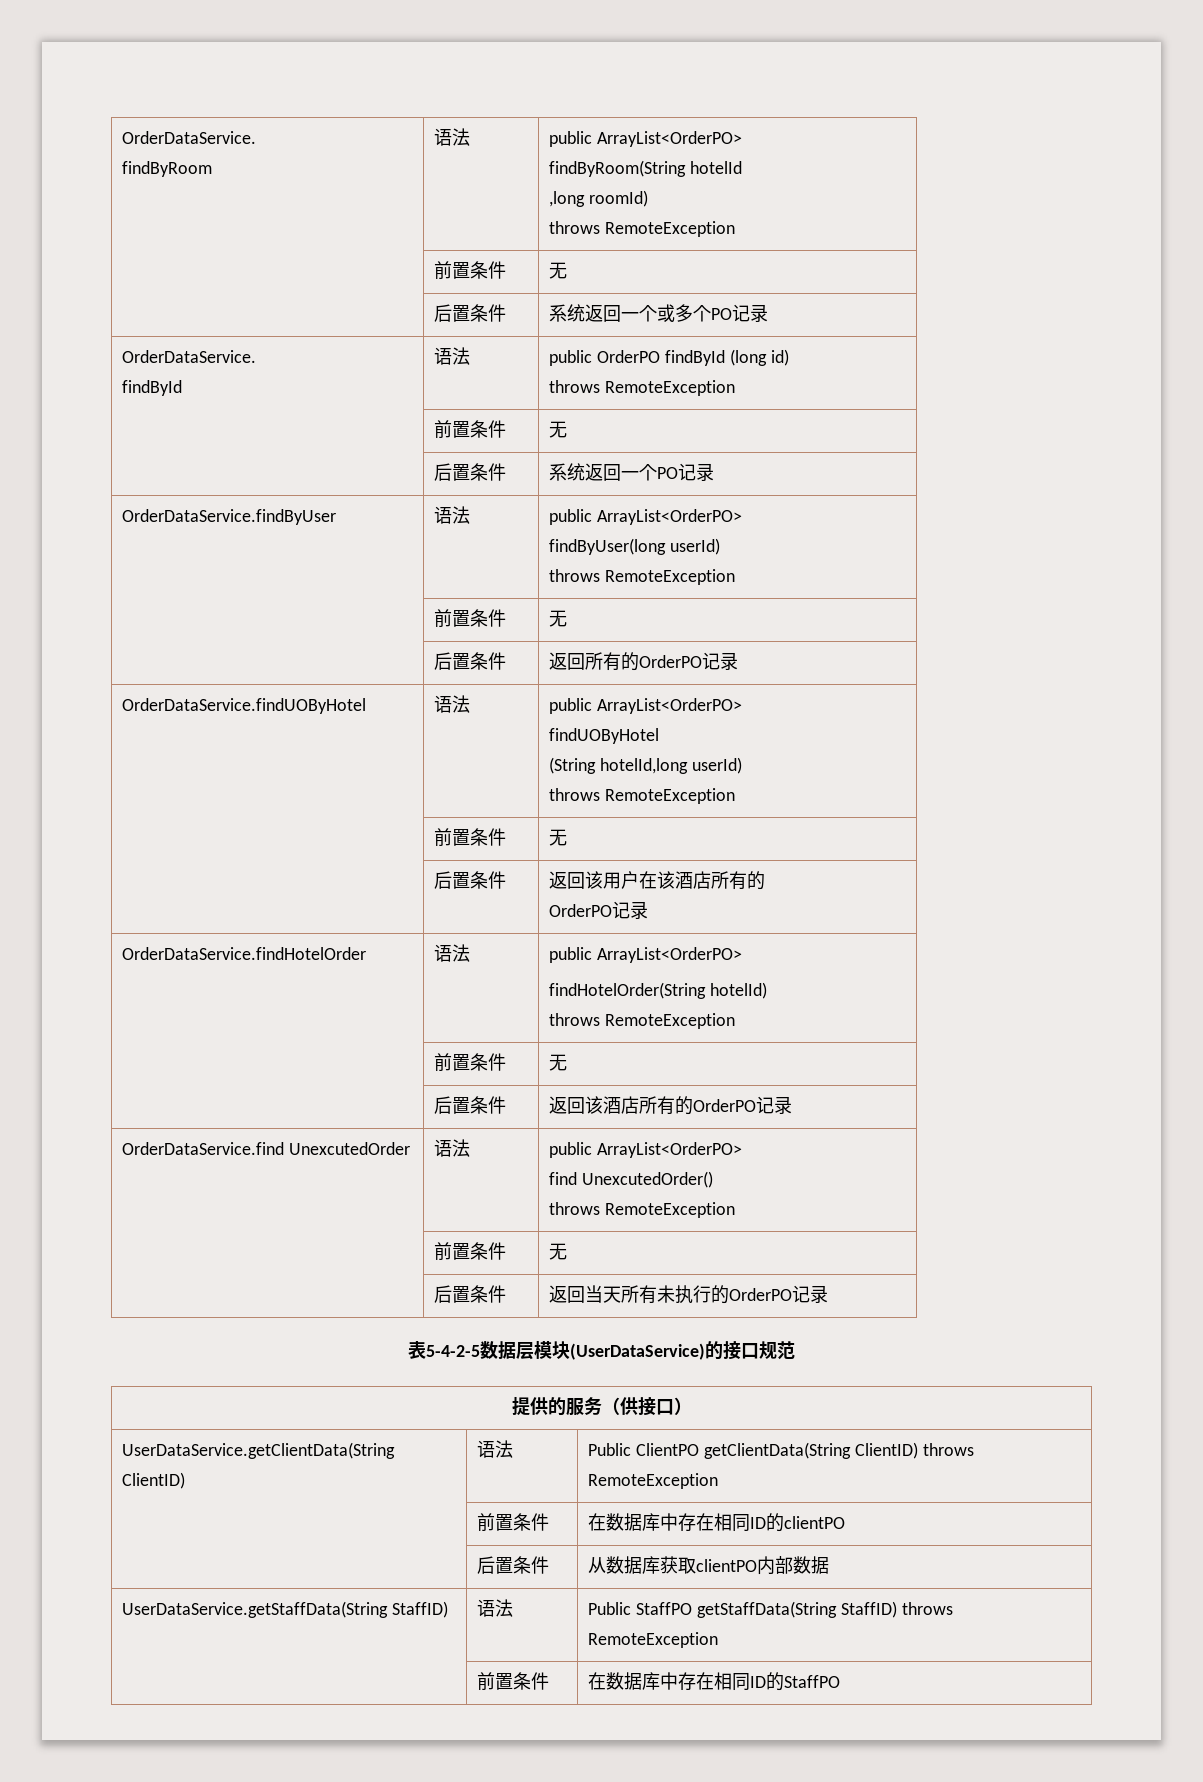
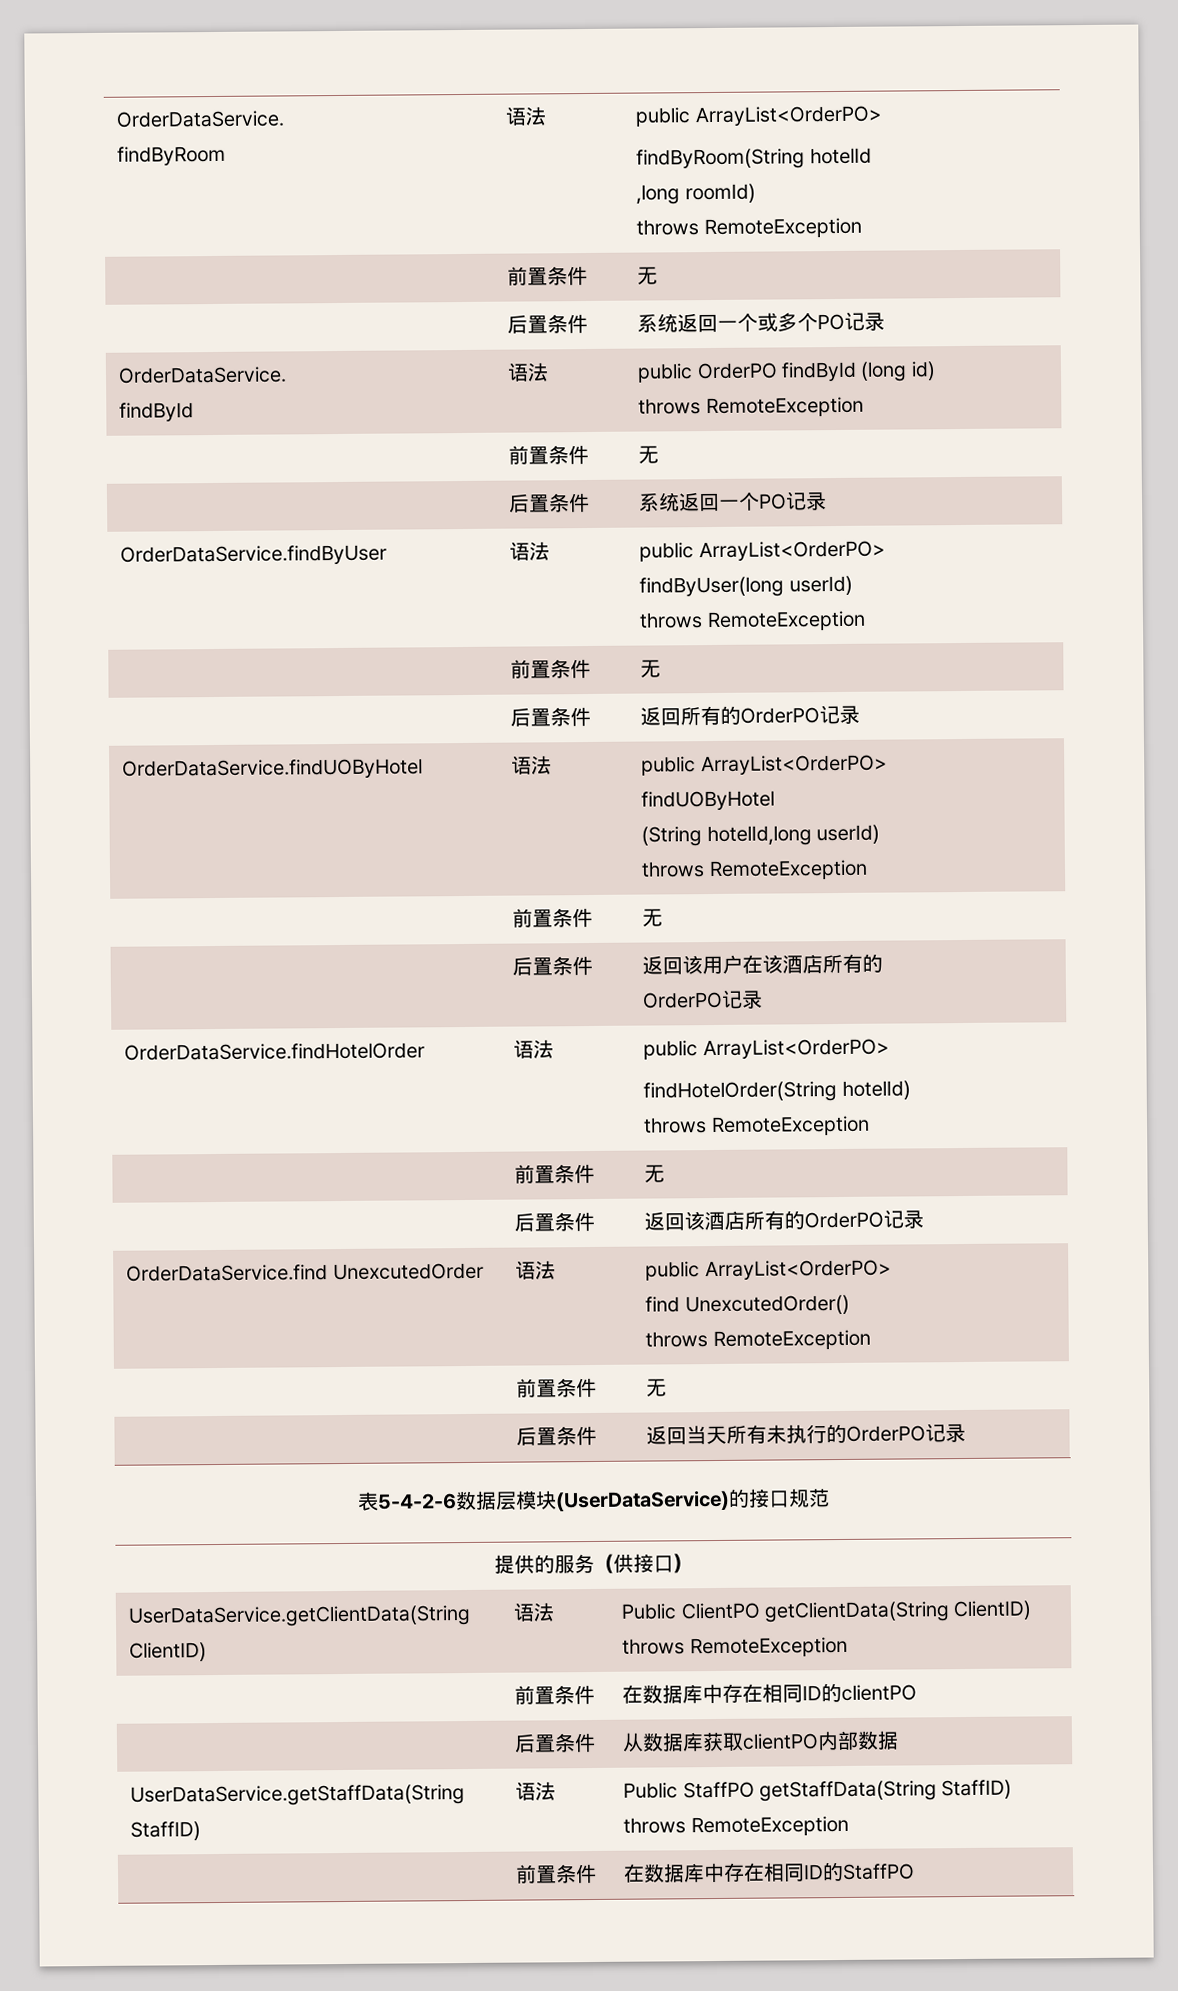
[426,1345,480,1357] 5-4-2-5 -> [376,1493,457,1510] 5-4-2-6

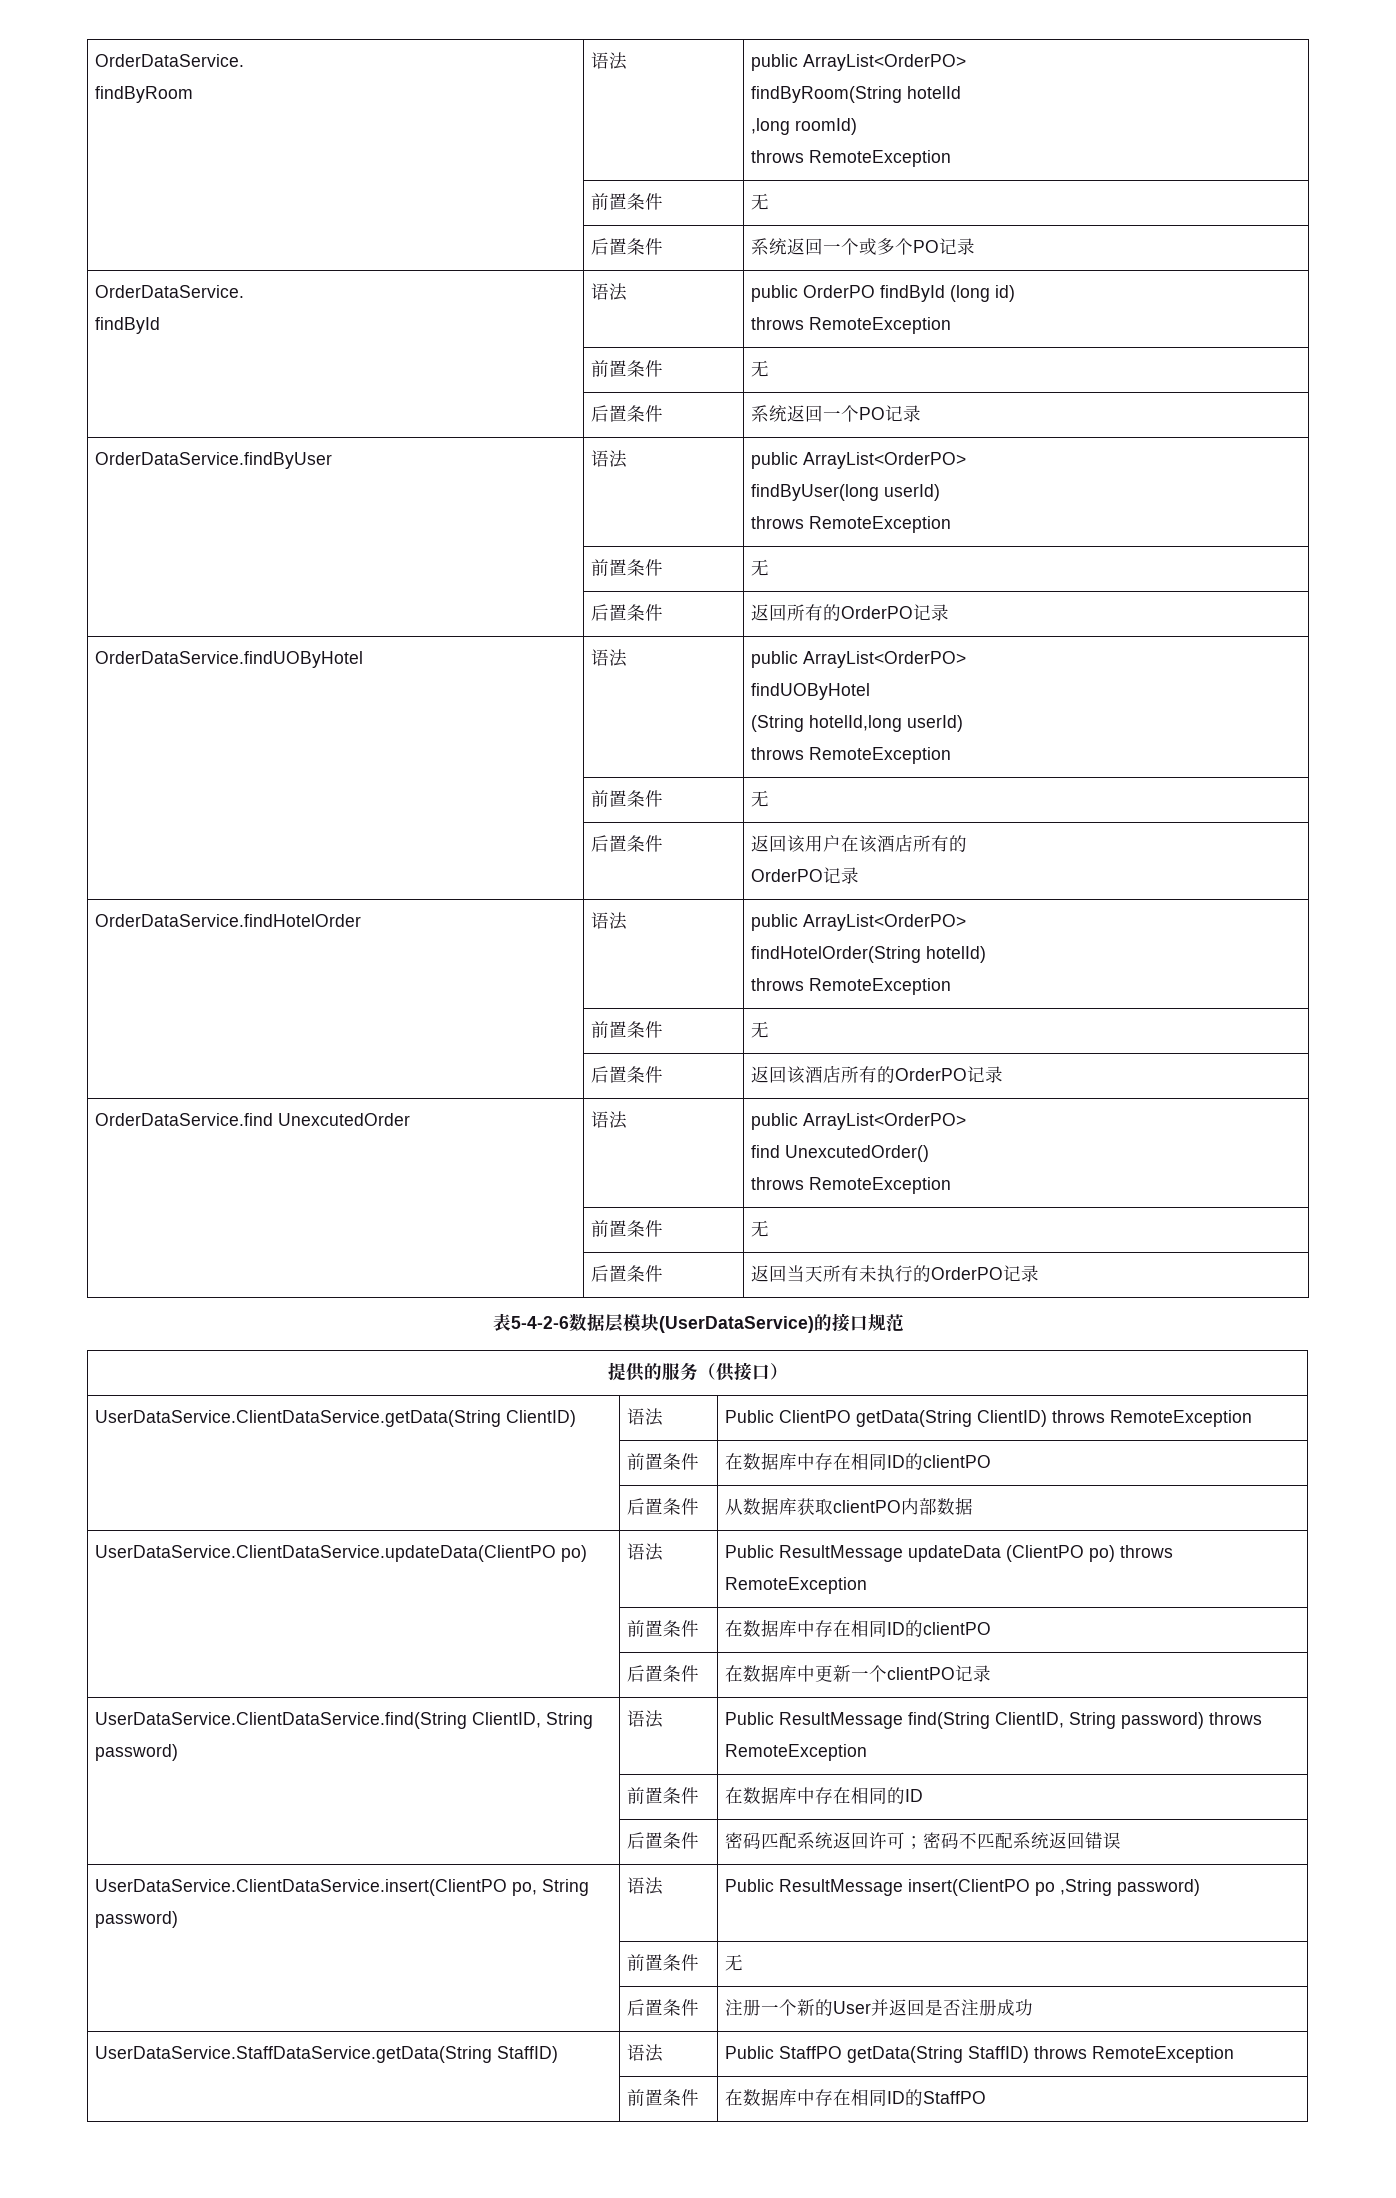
[128,1604,472,1628] UserDataService.getClientData(String -> [94,1410,501,1427] UserDataService.ClientDataService.getData(String
[763,1601,950,1623] getClientData(String -> [855,1410,972,1427] getData(String
[130,1784,466,1807] UserDataService.getStaffData(String -> [94,1545,587,1562] [626,1543,663,1561] [724,1545,1173,1562] [724,1577,867,1594] [626,1620,699,1637] [724,1619,991,1637] [626,1665,699,1682] [724,1664,991,1682] [94,1712,593,1729] [94,1744,178,1761] [626,1710,663,1728] [724,1712,1262,1729] [724,1744,867,1761] [626,1787,699,1804] [724,1786,923,1804] [626,1832,699,1849] [724,1832,1121,1849] [94,1879,589,1896] [94,1911,178,1928] [626,1877,663,1895] [724,1879,1200,1896] [626,1954,699,1971] [724,1954,743,1971] [626,1999,699,2016] [724,1999,1033,2016] [94,2046,492,2063] UserDataService.ClientDataService.updateData(ClientPO po) | 语法 | Public ResultMessage updateData (ClientPO po) throws RemoteException // | 前置条件 | 在数据库中存在相同ID的clientPO // | 后置条件 | 在数据库中更新一个clientPO记录 // UserDataService.ClientDataService.find(String ClientID, String password) | 语法 | Public ResultMessage find(String ClientID, String password) throws RemoteException // | 前置条件 | 在数据库中存在相同的ID // | 后置条件 | 密码匹配系统返回许可；密码不匹配系统返回错误 // UserDataService.ClientDataService.insert(ClientPO po, String password) | 语法 | Public ResultMessage insert(ClientPO po ,String password) // | 前置条件 | 无 // | 后置条件 | 注册一个新的User并返回是否注册成功 // UserDataService.StaffDataService.getData(String
[758,1780,937,1802] getStaffData(String -> [846,2046,963,2063] getData(String

